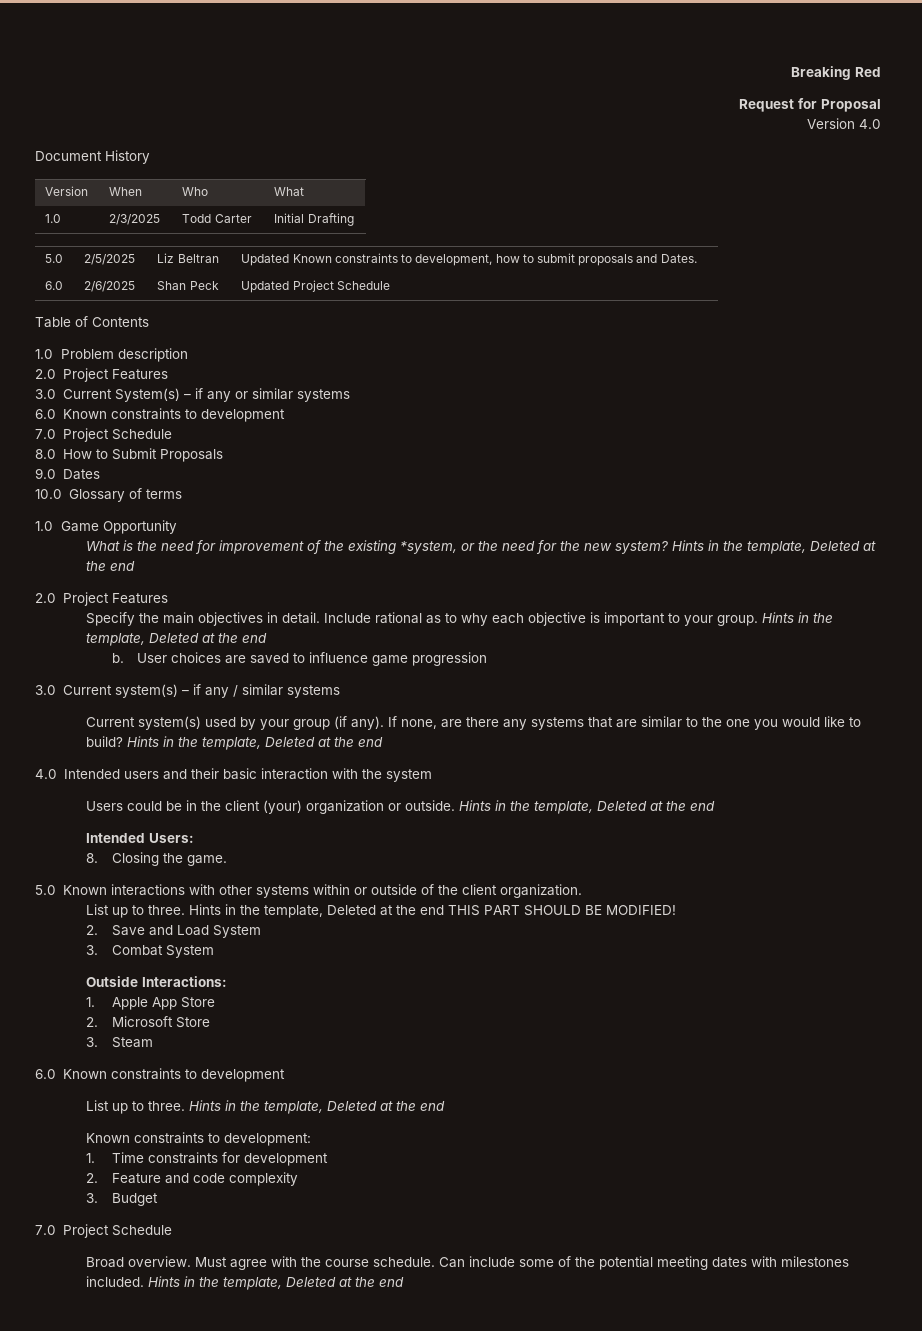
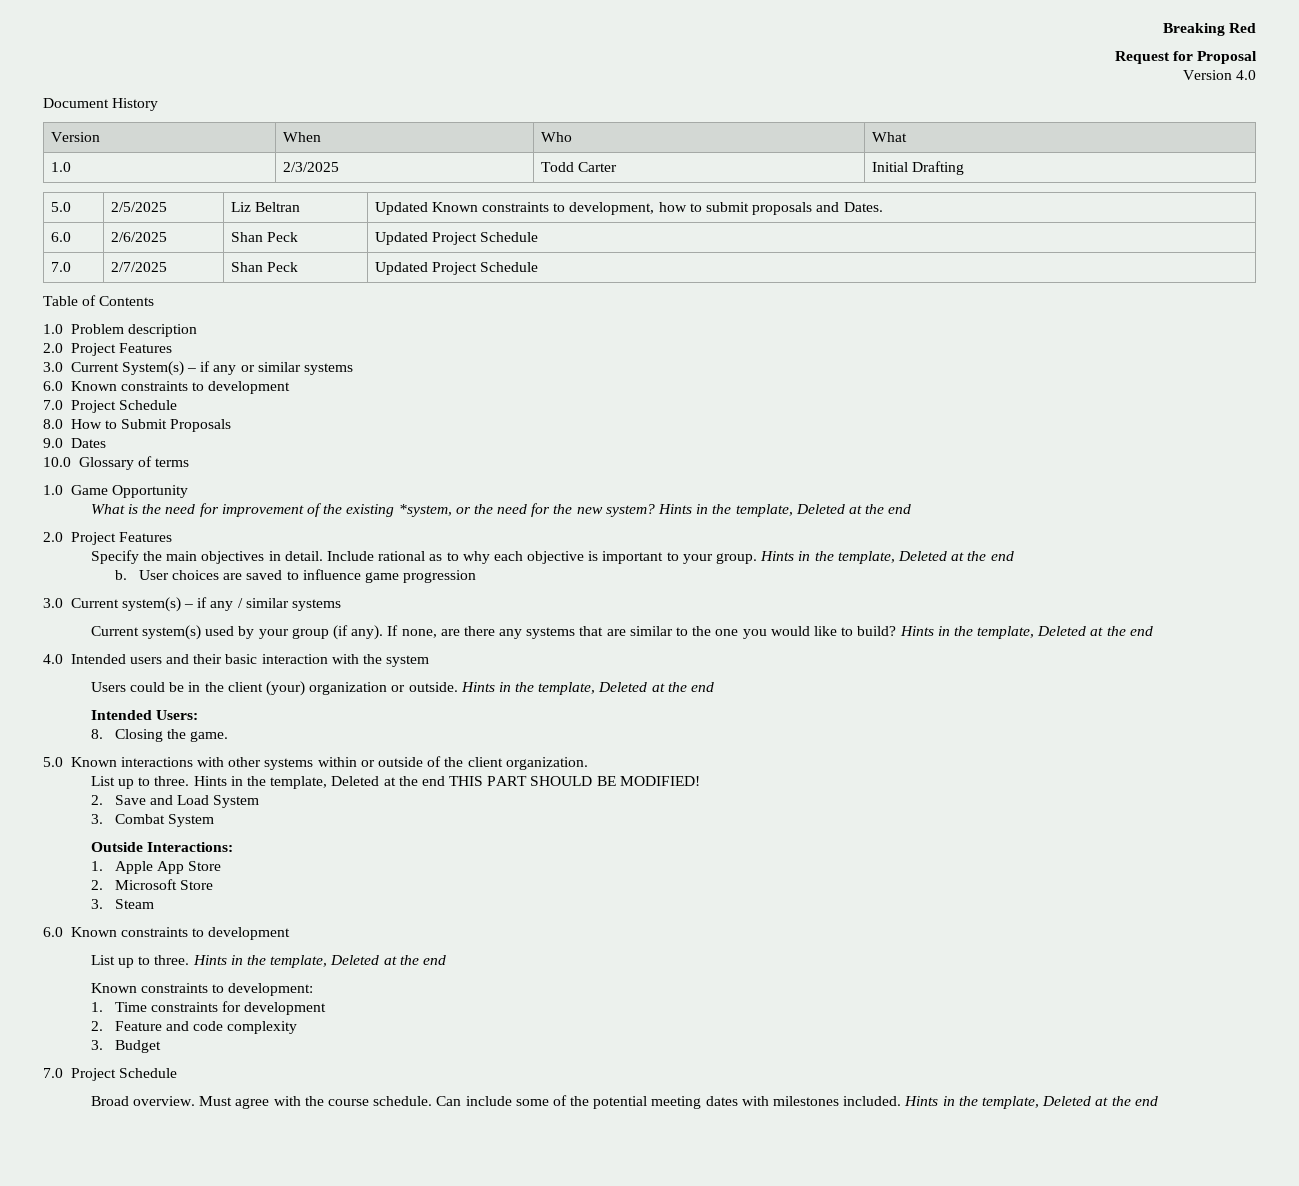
(390, 285) none -> [50,262,71,272] [110,262,167,272] [230,262,298,272] [374,262,539,275] // 7.0 | 2/7/2025 | Shan Peck | Updated Project Schedule

